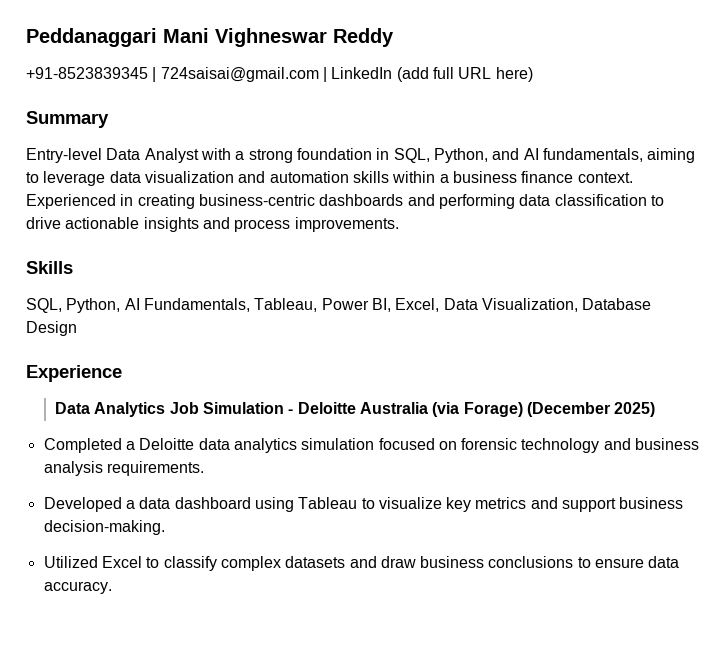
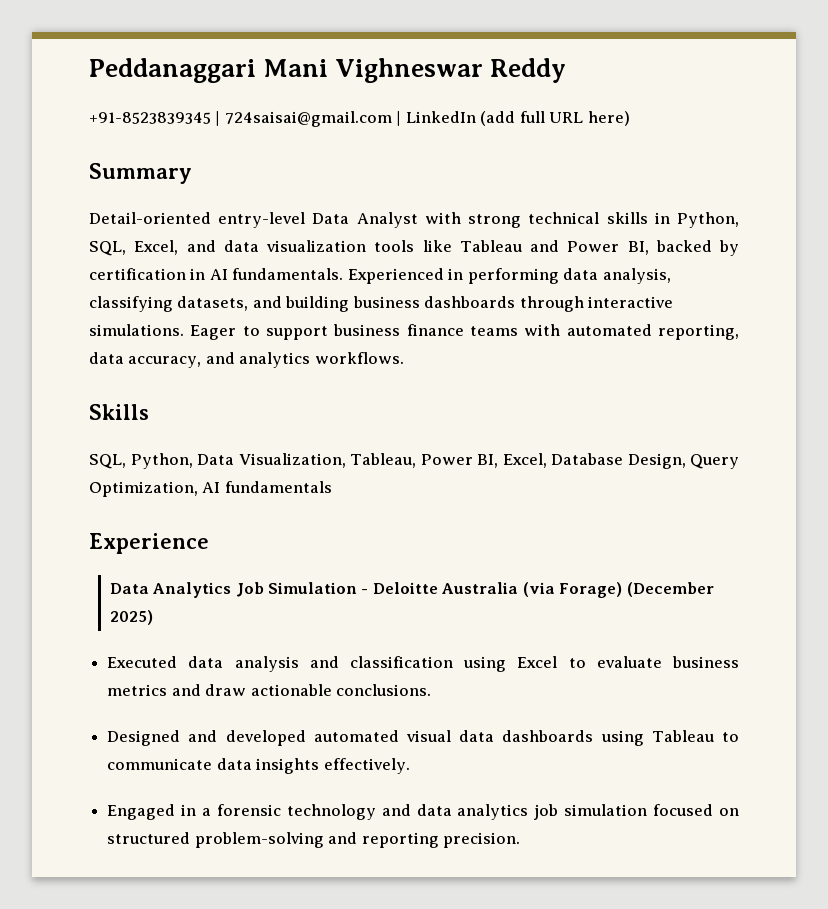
[26,148,102,163] Entry-level -> [89,212,306,228] Detail-oriented entry-level
[235,148,696,163] [26,171,633,186] [26,194,664,209] [26,217,399,232] a strong foundation in SQL, Python, and AI fundamentals, aiming to leverage data visualization and automation skills within a business finance context. Experienced in creating business-centric dashboards and performing data classification to drive actionable insights and process improvements. -> [468,212,739,228] [89,240,740,256] [89,268,671,284] [89,296,674,312] [89,324,739,340] [89,352,404,368] strong technical skills in Python, SQL, Excel, and data visualization tools like Tableau and Power BI, backed by certification in AI fundamentals. Experienced in performing data analysis, classifying datasets, and building business dashboards through interactive simulations. Eager to support business finance teams with automated reporting, data accuracy, and analytics workflows.
[124,298,250,312] AI Fundamentals, -> [197,453,346,468] Data Visualization,
[443,298,652,312] [26,321,77,336] Data Visualization, Database Design -> [550,453,739,469] [89,481,332,497] Database Design, Query Optimization, AI fundamentals
[43,438,195,453] Completed a Deloitte -> [107,656,739,672] [107,684,431,696] [107,730,740,746] [107,758,410,774] [107,804,411,820] Executed data analysis and classification using Excel to evaluate business metrics and draw actionable conclusions. // Designed and developed automated visual data dashboards using Tableau to communicate data insights effectively. // Engaged in a forensic technology and
(297, 445) none -> [534,804,559,820] job
[461,438,700,453] [43,461,204,476] [43,497,684,512] [43,520,165,535] [43,556,680,571] [43,581,112,594] forensic technology and business analysis requirements. // Developed a data dashboard using Tableau to visualize key metrics and support business decision-making. // Utilized Excel to classify complex datasets and draw business conclusions to ensure data accuracy. -> [107,832,520,848] structured problem-solving and reporting precision.

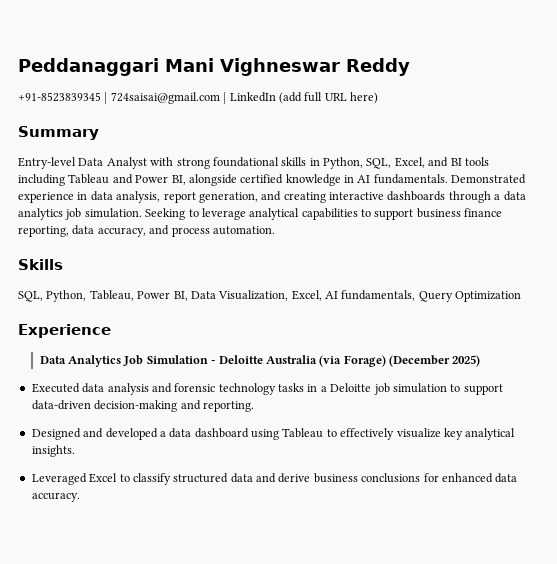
[89,212,306,228] Detail-oriented entry-level -> [18,157,76,169] Entry-level
[528,212,600,224] technical -> [212,157,279,167] foundational
[223,240,740,256] [89,268,671,284] [89,296,674,312] [89,324,237,340] data visualization tools like Tableau and Power BI, backed by certification in AI fundamentals. Experienced in performing data analysis, classifying datasets, and building business dashboards through interactive simulations. Eager -> [450,157,489,166] [18,174,527,186] [18,191,526,203] [18,208,358,220] BI tools including Tableau and Power BI, alongside certified knowledge in AI fundamentals. Demonstrated experience in data analysis, report generation, and creating interactive dashboards through a data analytics job simulation. Seeking to leverage analytical capabilities
[470,324,652,336] teams with automated -> (503, 212) none
[239,352,404,368] analytics workflows. -> [171,226,275,237] process automation.
[197,453,346,468] Data Visualization, -> (87, 296) none
[502,453,739,469] [89,481,332,497] Excel, Database Design, Query Optimization, AI fundamentals -> [190,290,522,302] Data Visualization, Excel, AI fundamentals, Query Optimization
[349,656,739,672] [107,684,431,696] [107,730,740,746] [107,758,410,774] [107,804,739,820] [107,832,520,848] classification using Excel to evaluate business metrics and draw actionable conclusions. // Designed and developed automated visual data dashboards using Tableau to communicate data insights effectively. // Engaged in a forensic technology and data analytics job simulation focused on structured problem-solving and reporting precision. -> [174,383,503,395] [31,400,254,412] [31,428,516,440] [31,445,75,457] [31,473,518,485] [31,492,80,502] forensic technology tasks in a Deloitte job simulation to support data-driven decision-making and reporting. // Designed and developed a data dashboard using Tableau to effectively visualize key analytical insights. // Leveraged Excel to classify structured data and derive business conclusions for enhanced data accuracy.

